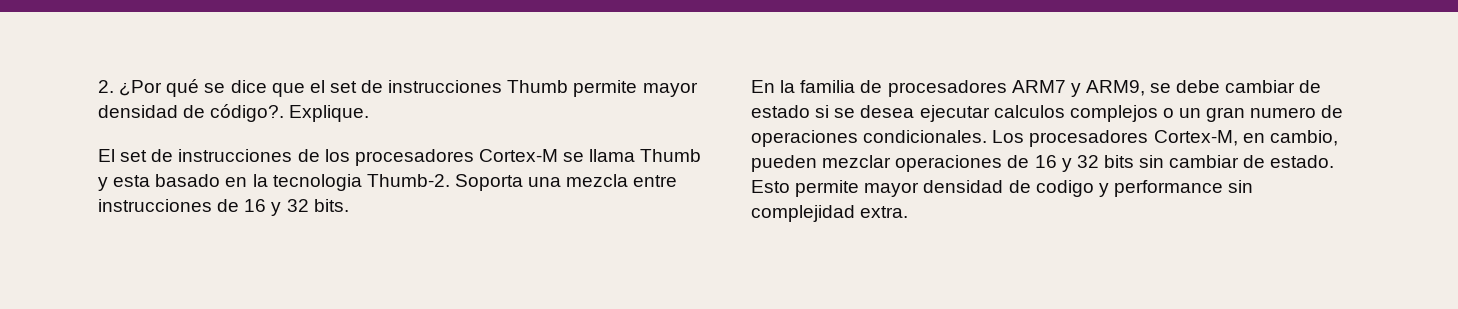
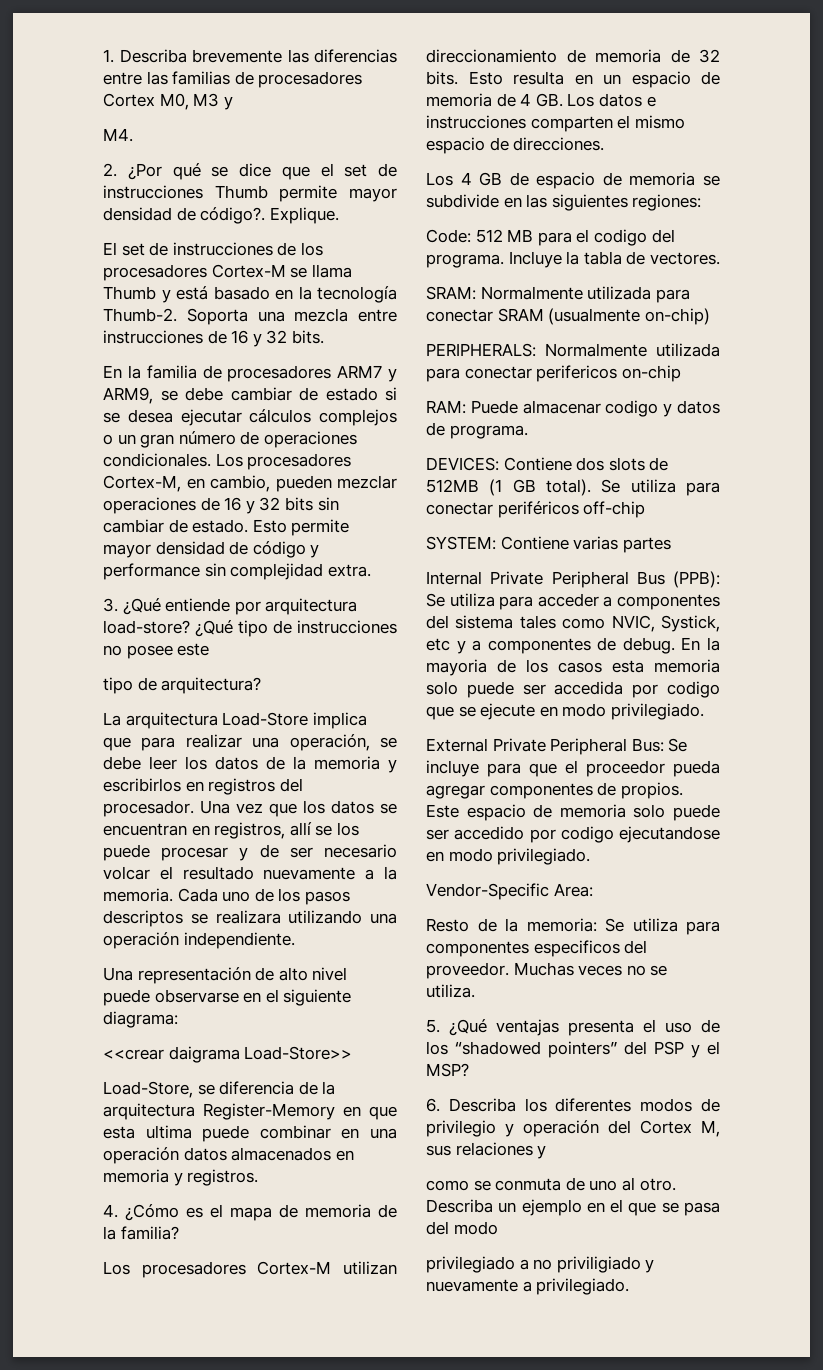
(98, 86) none -> [103,49,397,63] [103,71,363,88] [103,93,233,110] [103,128,133,142] 1. Describa brevemente las diferencias entre las familias de procesadores Cortex M0, M3 y // M4. //
[113,175,151,187] esta -> [176,286,208,300] está
[272,174,362,191] tecnologia -> [317,286,397,303] tecnología
[993,105,1065,118] calculos -> [249,409,312,423] cálculos
[1250,107,1317,118] numero -> [178,431,236,445] número
[1035,180,1094,197] codigo -> [252,541,306,558] código
(909, 212) none -> [103,598,358,615] [103,620,397,637] [103,643,210,659] [103,677,262,694] [103,712,367,729] [103,734,397,751] [103,756,397,773] [103,778,303,795] [103,800,397,817] [103,822,359,839] [103,844,397,861] [103,866,398,880] [103,888,350,905] [103,910,397,927] [103,932,295,949] [103,967,348,984] [103,989,352,1006] [103,1011,178,1028] [103,1046,353,1063] [103,1081,336,1098] [103,1103,397,1120] [103,1125,397,1142] [103,1147,354,1164] [103,1169,259,1186] [103,1204,397,1221] [103,1226,179,1240] [103,1261,398,1278] [426,49,720,63] [426,71,720,88] [426,93,656,107] [426,115,685,132] [426,137,605,154] [426,172,720,189] [426,194,702,211] [426,229,675,246] [426,251,720,268] [426,286,690,303] [426,308,710,325] [426,343,720,357] [426,365,681,382] [426,400,720,417] [426,422,528,439] [426,457,669,471] [426,479,720,496] [426,501,646,518] [426,536,671,553] [426,571,720,588] [426,593,720,610] [426,615,720,632] [426,637,720,654] [426,659,720,676] [426,681,720,698] [426,703,704,720] [426,738,688,755] [426,760,720,777] [426,782,683,799] [426,804,720,821] [426,826,720,843] [426,848,591,865] [426,883,593,900] [426,918,720,935] [426,940,648,957] [426,962,668,979] [426,984,475,998] [426,1019,720,1036] [426,1041,720,1058] [426,1063,469,1077] [426,1098,720,1112] [426,1120,720,1137] [426,1142,547,1159] [426,1177,676,1191] [426,1199,720,1216] [426,1221,498,1235] [426,1256,655,1273] [426,1278,630,1295] // 3. ¿Qué entiende por arquitectura load-store? ¿Qué tipo de instrucciones no posee este // tipo de arquitectura? // La arquitectura Load-Store implica que para realizar una operación, se debe leer los datos de la memoria y escribirlos en registros del procesador. Una vez que los datos se encuentran en registros, allí se los puede procesar y de ser necesario volcar el resultado nuevamente a la memoria. Cada uno de los pasos descriptos se realizara utilizando una operación independiente. // Una representación de alto nivel puede observarse en el siguiente diagrama: // <<crear daigrama Load-Store>> // Load-Store, se diferencia de la arquitectura Register-Memory en que esta ultima puede combinar en una operación datos almacenados en memoria y registros. // 4. ¿Cómo es el mapa de memoria de la familia? // Los procesadores Cortex-M utilizan direccionamiento de memoria de 32 bits. Esto resulta en un espacio de memoria de 4 GB. Los datos e instrucciones comparten el mismo espacio de direcciones. // Los 4 GB de espacio de memoria se subdivide en las siguientes regiones: // Code: 512 MB para el codigo del programa. Incluye la tabla de vectores. // SRAM: Normalmente utilizada para conectar SRAM (usualmente on-chip) // PERIPHERALS: Normalmente utilizada para conectar perifericos on-chip // RAM: Puede almacenar codigo y datos de programa. // DEVICES: Contiene dos slots de 512MB (1 GB total). Se utiliza para conectar periféricos off-chip // SYSTEM: Contiene varias partes // Internal Private Peripheral Bus (PPB): Se utiliza para acceder a componentes del sistema tales como NVIC, Systick, etc y a componentes de debug. En la mayoria de los casos esta memoria solo puede ser accedida por codigo que se ejecute en modo privilegiado. // External Private Peripheral Bus: Se incluye para que el proceedor pueda agregar componentes de propios. Este espacio de memoria solo puede ser accedido por codigo ejecutandose en modo privilegiado. // Vendor-Specific Area: // Resto de la memoria: Se utiliza para componentes especificos del proveedor. Muchas veces no se utiliza. // 5. ¿Qué ventajas presenta el uso de los “shadowed pointers” del PSP y el MSP? // 6. Describa los diferentes modos de privilegio y operación del Cortex M, sus relaciones y // como se conmuta de uno al otro. Describa un ejemplo en el que se pasa del modo // privilegiado a no priviligiado y nuevamente a privilegiado.

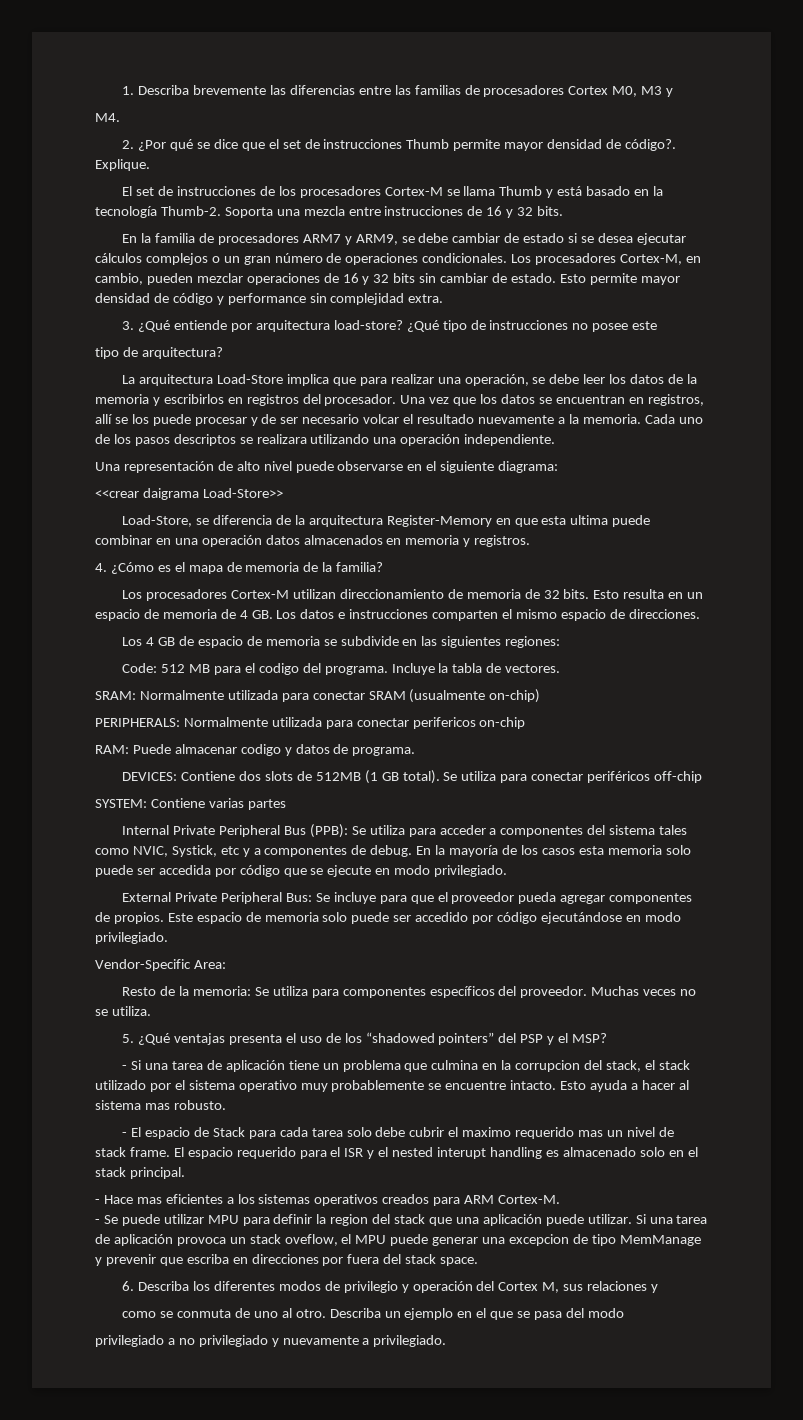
[426,659,487,676] mayoria -> [449,845,499,857] mayoría
[667,681,720,698] codigo -> [239,865,280,877] código
[586,760,665,777] proceedor -> [451,892,515,904] proveedor
[560,826,720,843] codigo ejecutandose -> [497,912,622,924] código ejecutándose
[533,940,620,957] especificos -> [429,986,495,998] específicos
(469, 1070) none -> [122,1060,690,1072] [95,1080,689,1092] [95,1100,226,1110] [122,1127,674,1139] [95,1147,698,1159] [95,1167,185,1179] [95,1194,561,1206] [95,1214,708,1226] [95,1234,701,1246] [95,1254,479,1266] // - Si una tarea de aplicación tiene un problema que culmina en la corrupcion del stack, el stack utilizado por el sistema operativo muy probablemente se encuentre intacto. Esto ayuda a hacer al sistema mas robusto. // - El espacio de Stack para cada tarea solo debe cubrir el maximo requerido mas un nivel de stack frame. El espacio requerido para el ISR y el nested interupt handling es almacenado solo en el stack principal. // - Hace mas eficientes a los sistemas operativos creados para ARM Cortex-M. // - Se puede utilizar MPU para definir la region del stack que una aplicación puede utilizar. Si una tarea de aplicación provoca un stack oveflow, el MPU puede generar una excepcion de tipo MemManage y prevenir que escriba en direcciones por fuera del stack space.
[556,1256,641,1273] priviligiado -> [198,1335,268,1347] privilegiado

